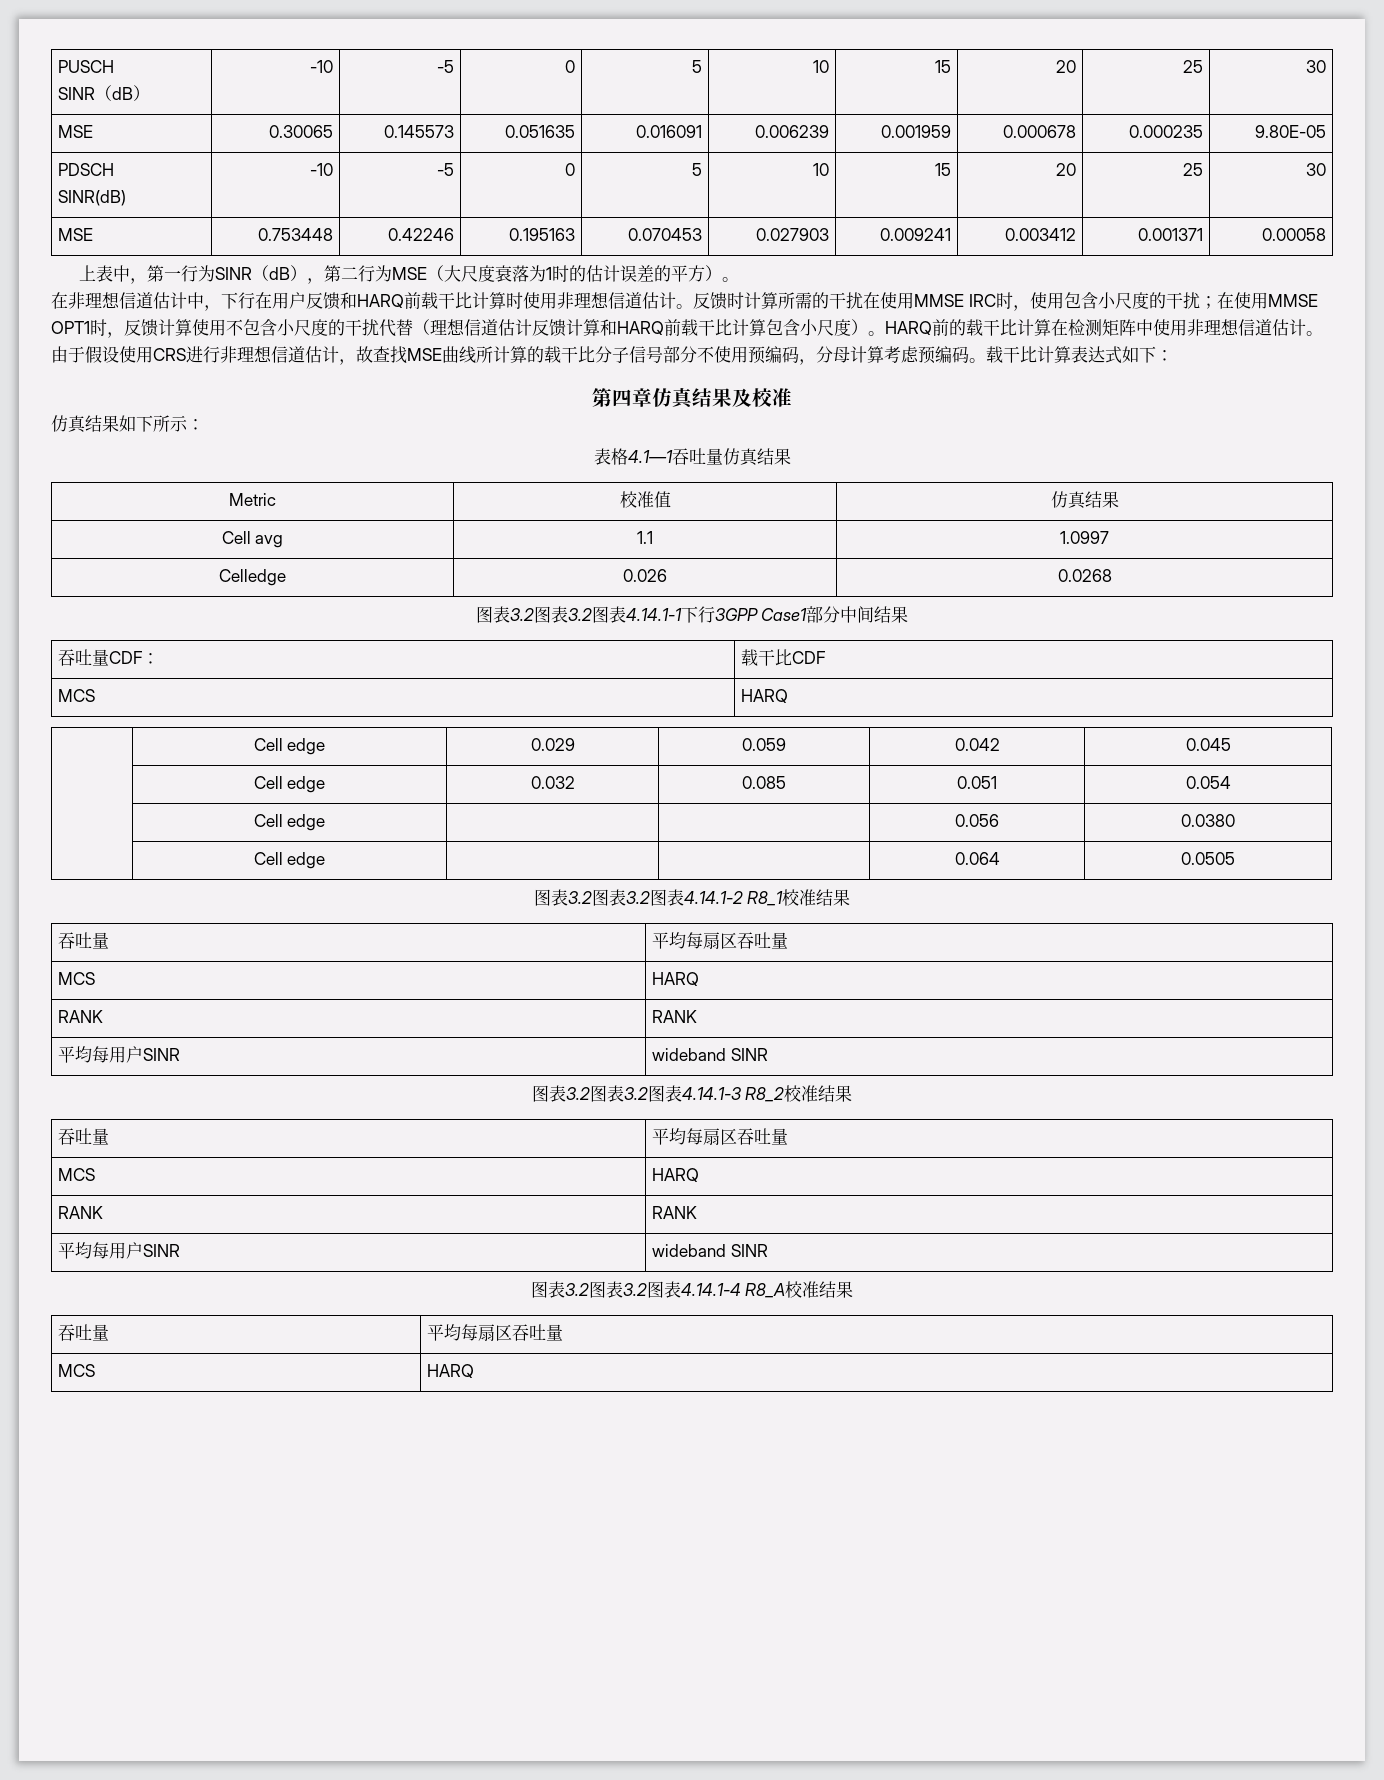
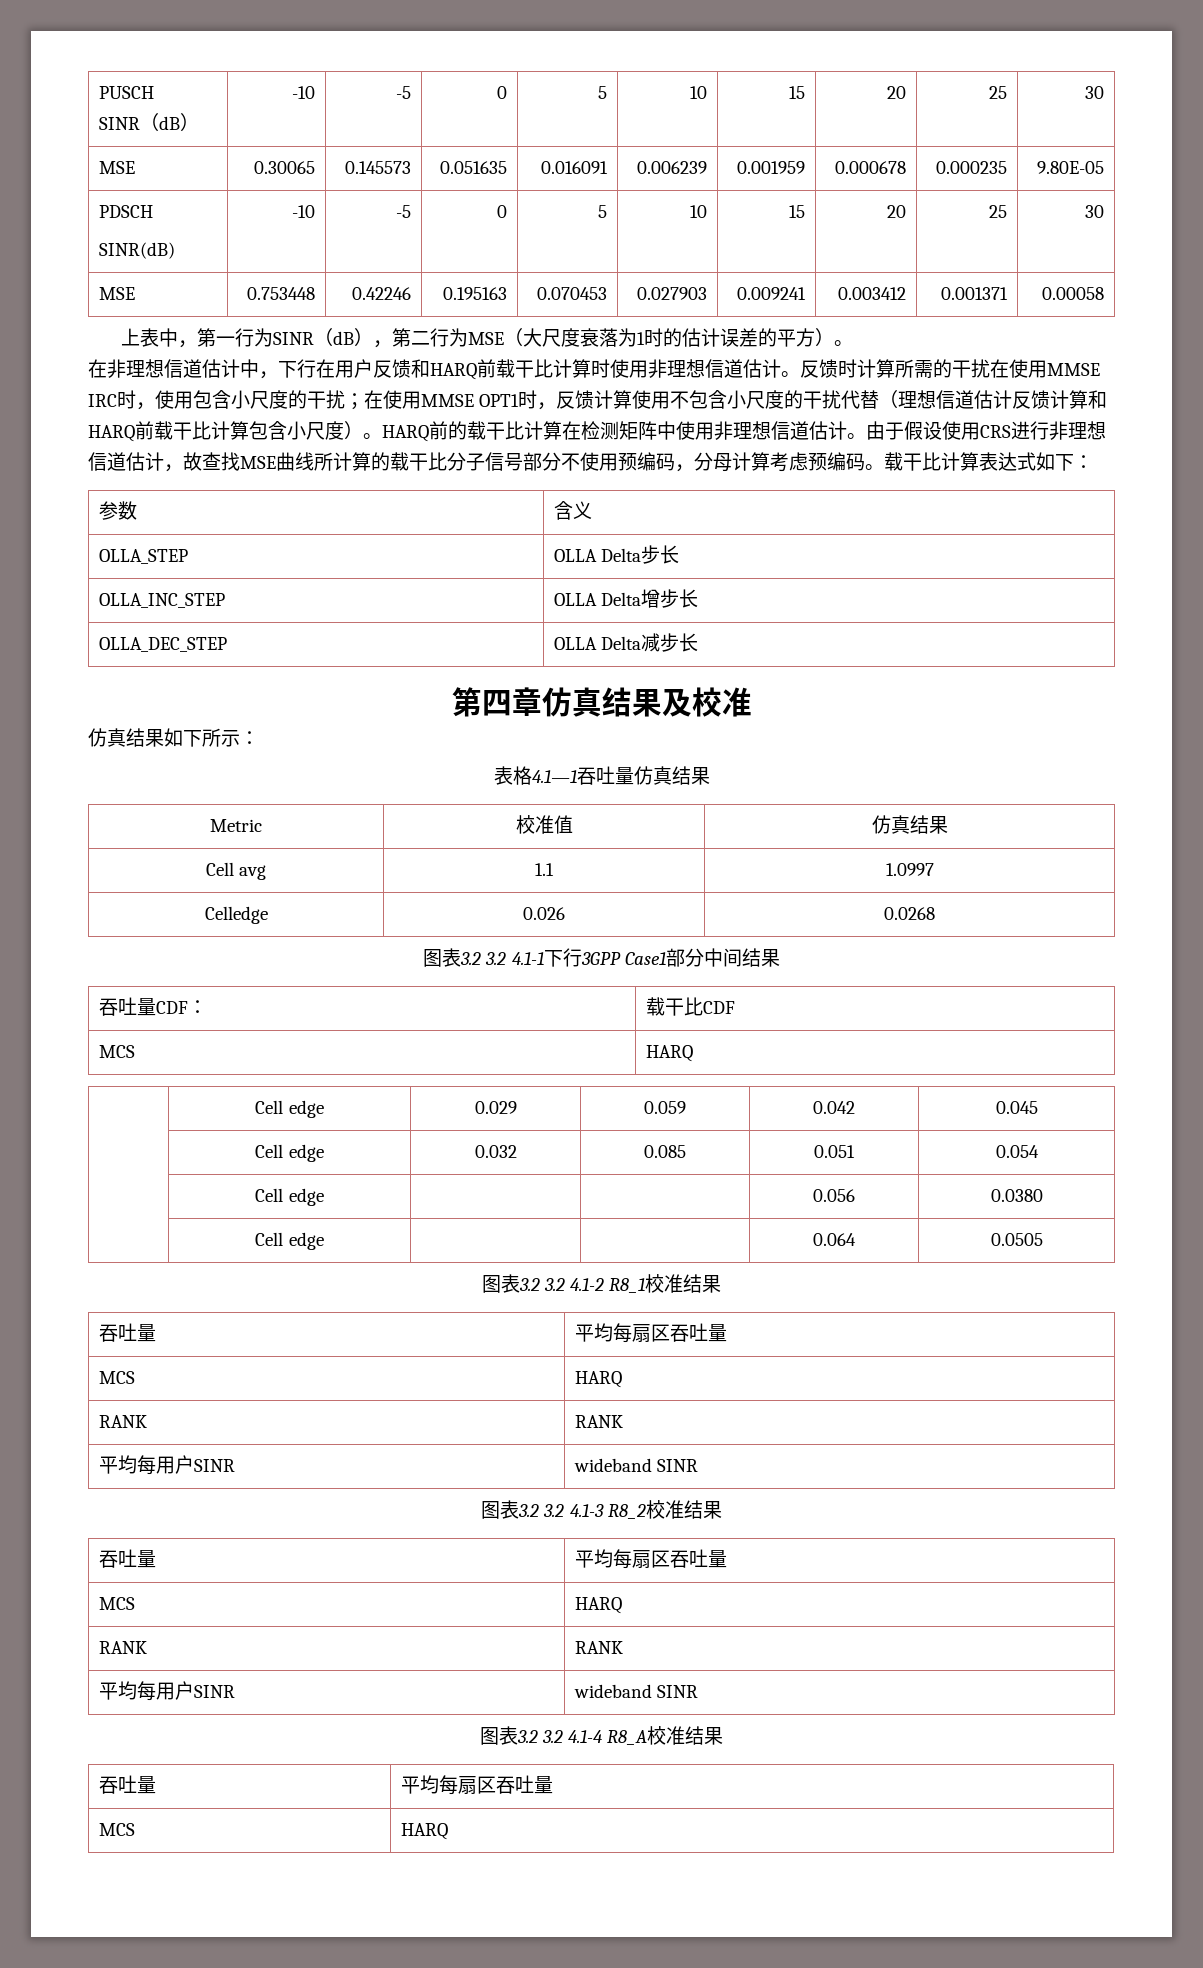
(1173, 355) none -> [98,501,137,520] [553,501,592,520] [98,549,188,564] [553,545,679,564] [98,593,225,608] [553,589,698,608] [98,637,227,652] [553,633,698,652] // 参数 | 含义 // OLLA_STEP | OLLA Delta步长 // OLLA_INC_STEP | OLLA Delta增步长 // OLLA_DEC_STEP | OLLA Delta减步长
[533,606,682,623] 图表3.2图表4.14.1-1 -> [485,952,544,965] 3.2 4.1-1
[591,889,743,906] 图表3.2图表4.14.1-2 -> [543,1278,605,1291] 3.2 4.1-2
[589,1085,742,1102] 图表3.2图表4.14.1-3 -> [543,1504,604,1517] 3.2 4.1-3
[588,1281,741,1298] 图表3.2图表4.14.1-4 -> [541,1730,603,1743] 3.2 4.1-4

